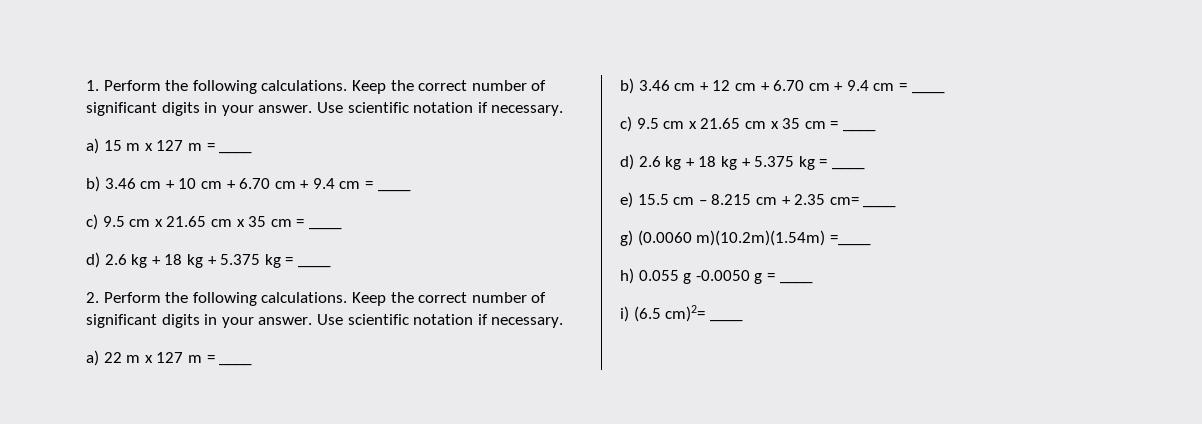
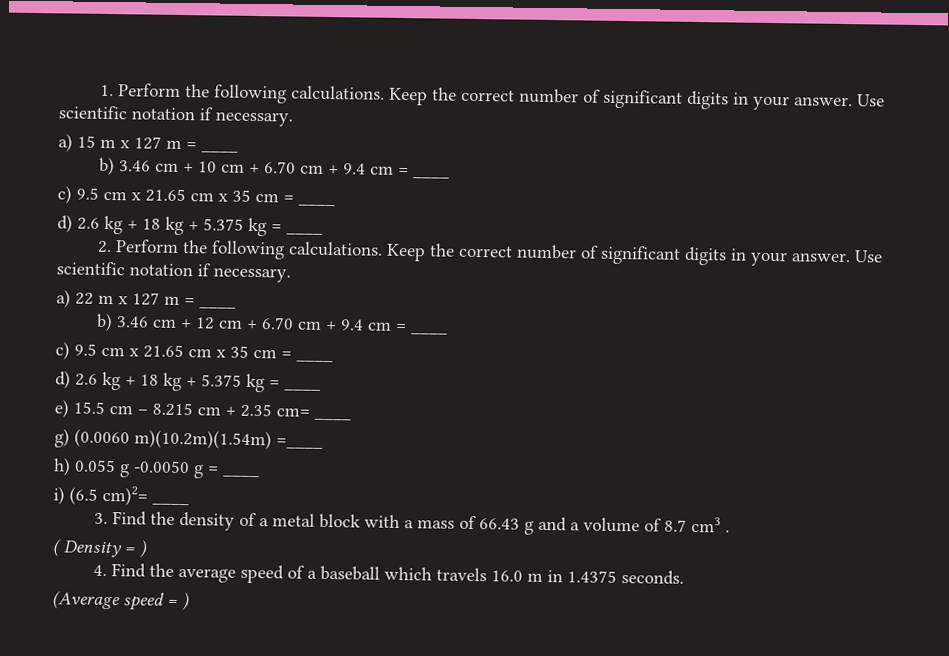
(743, 320) none -> [94,511,731,535] [52,538,148,558] [93,563,685,585] [52,590,190,611] // 3. Find the density of a metal block with a mass of 66.43 g and a volume of 8.7 cm3 . // ( Density = ) // 4. Find the average speed of a baseball which travels 16.0 m in 1.4375 seconds. // (Average speed = )

